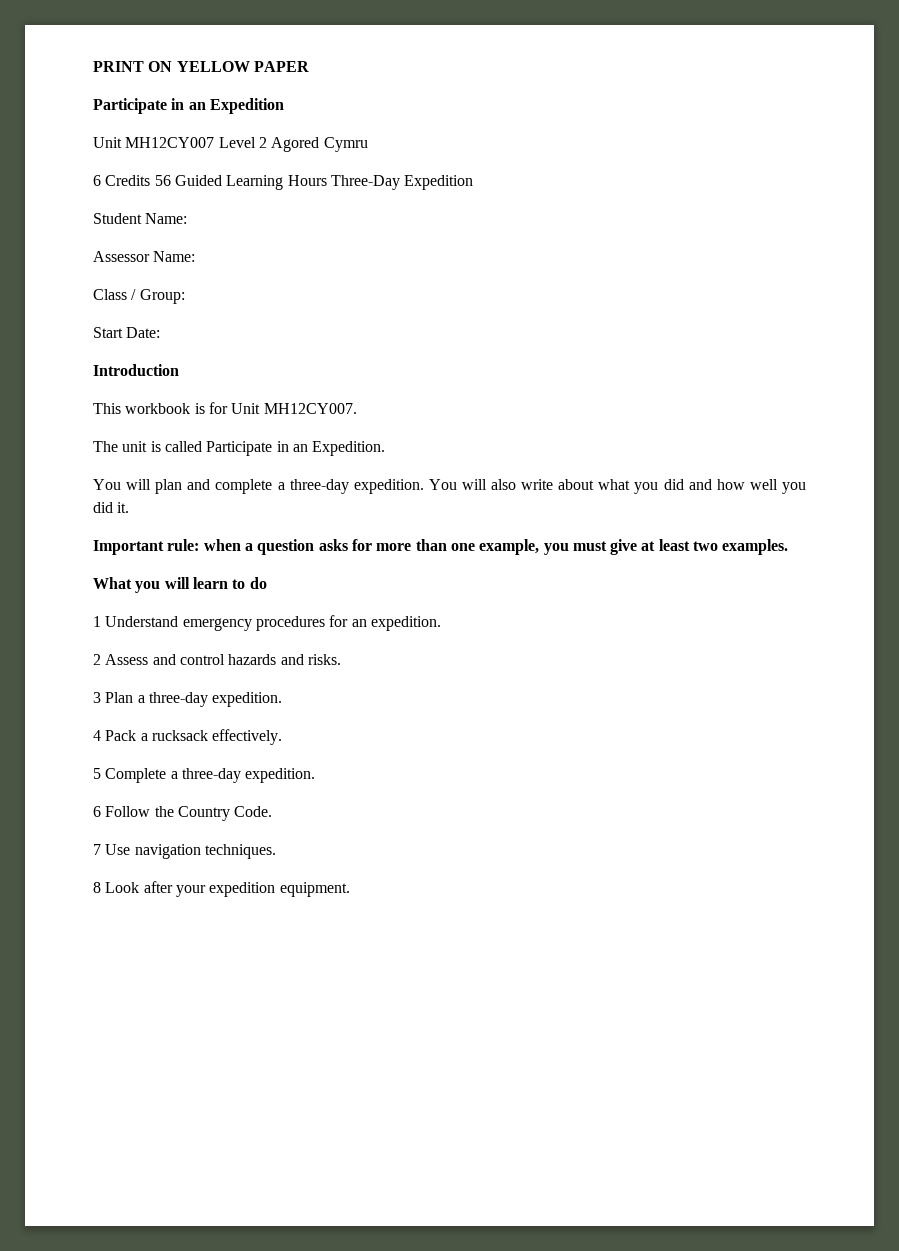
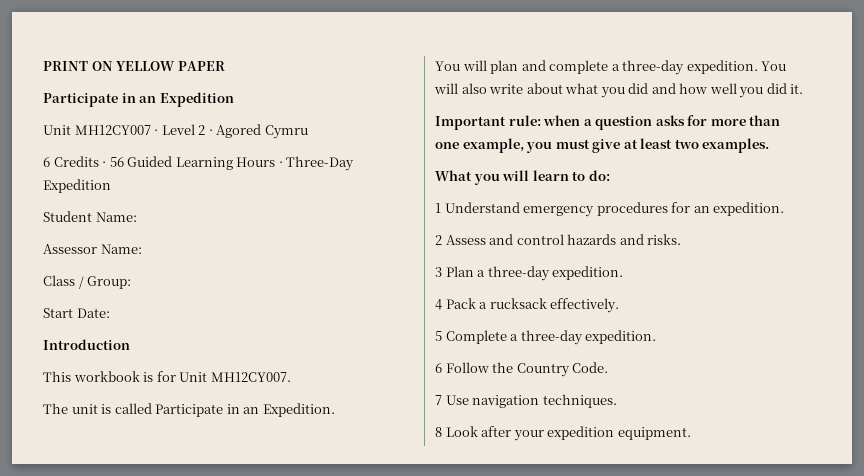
(215, 142) none -> [154,129,159,135] ·
(267, 142) none -> [208,129,213,135] ·
(151, 180) none -> [102,161,107,167] ·
(327, 180) none -> [278,161,283,167] ·
[249,577,267,589] do -> [588,170,610,181] do:

